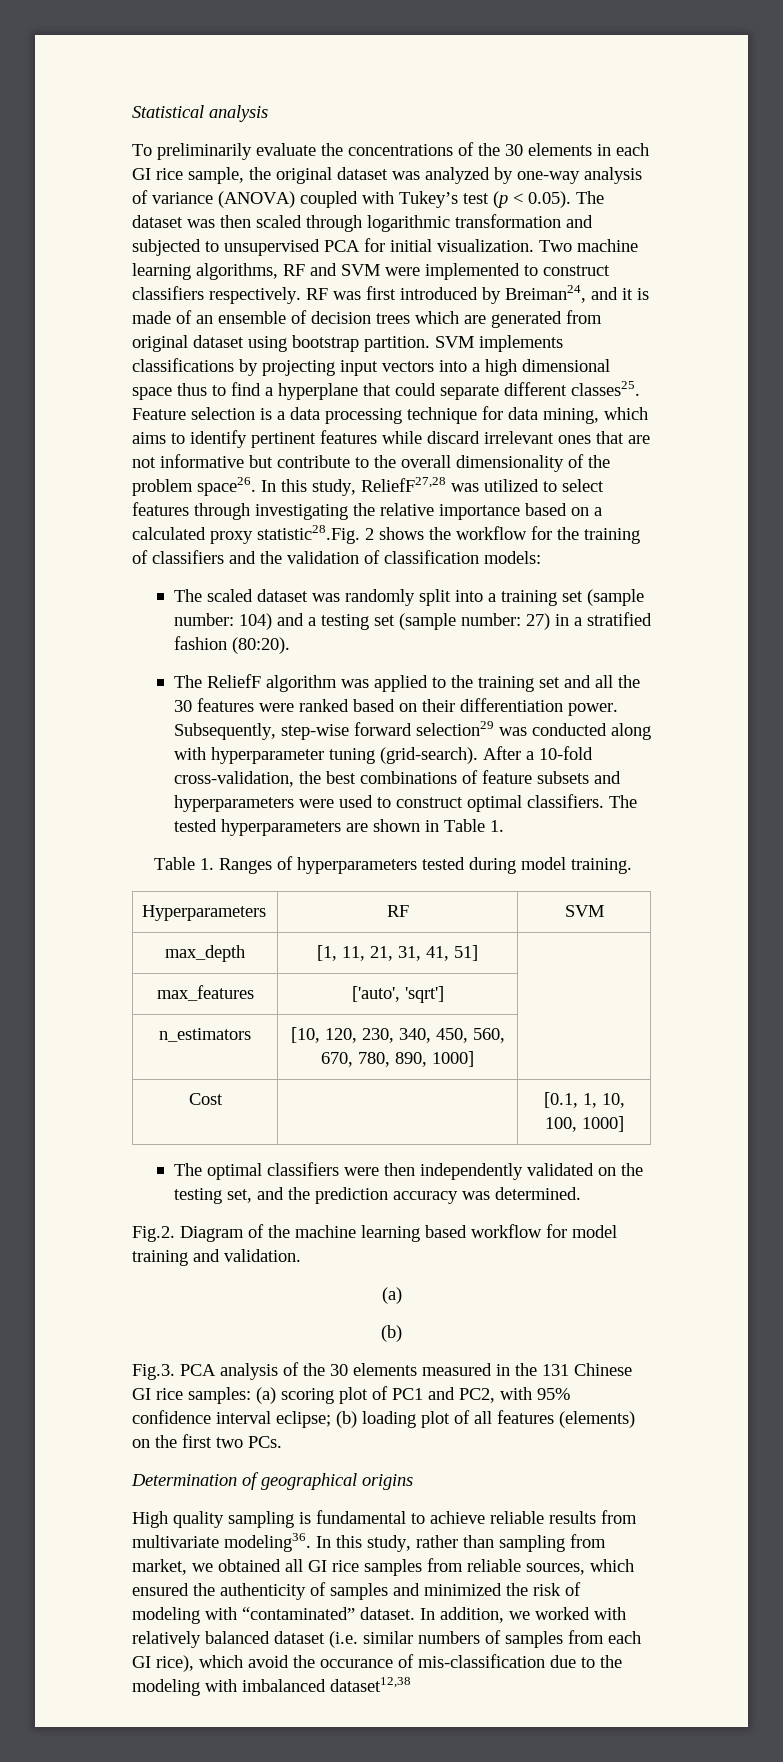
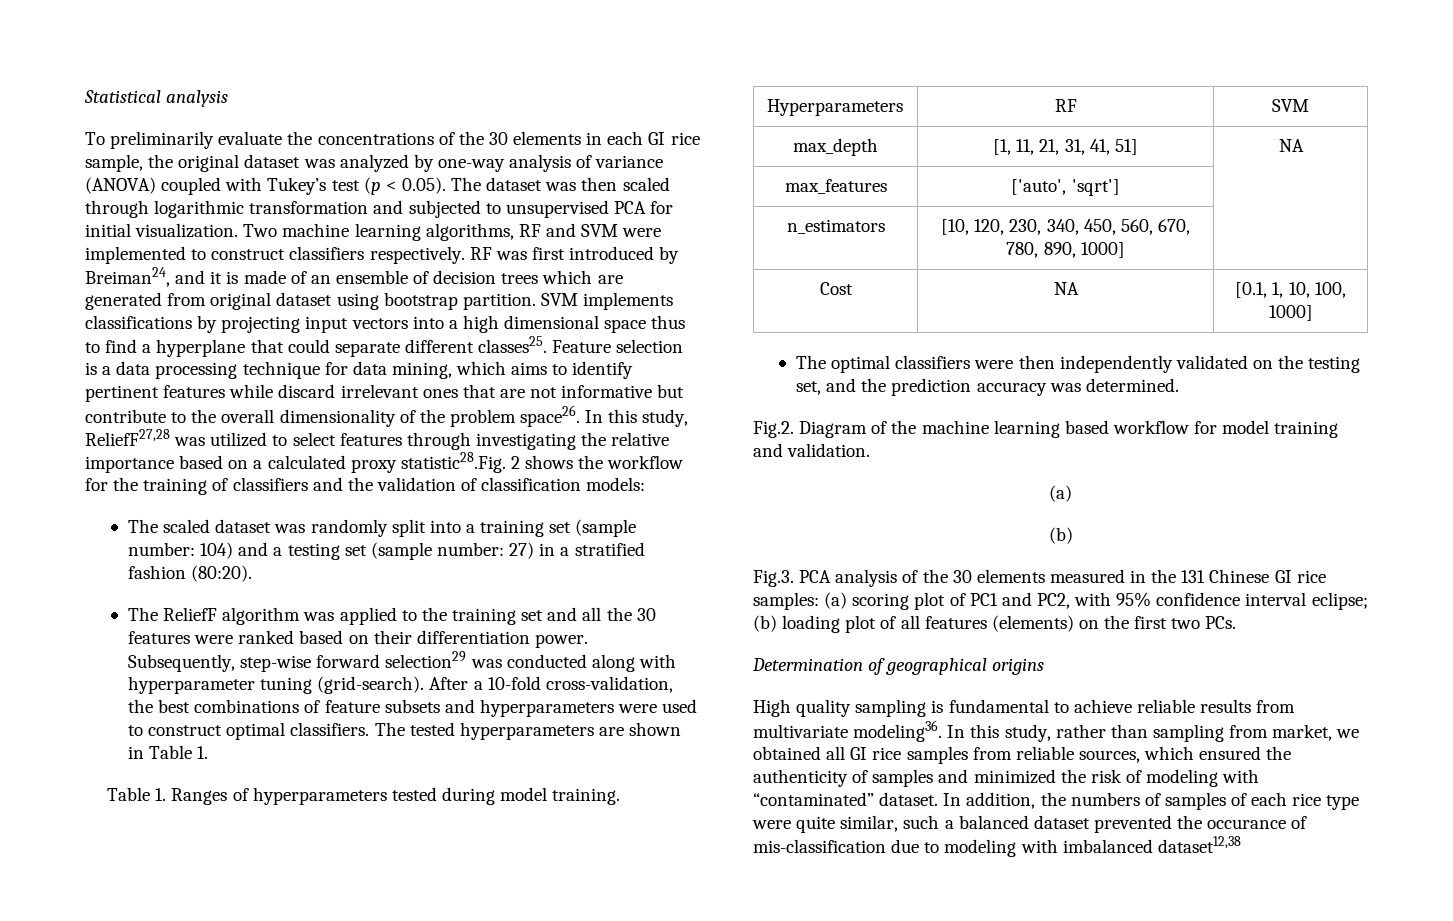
(478, 953) none -> [1278,139,1304,152] NA
(223, 1099) none -> [1053,282,1079,295] NA
[509,1607,626,1620] [132,1630,641,1648] [132,1655,289,1672] we worked with relatively balanced dataset (i.e. similar numbers of samples from each GI rice), which avoid -> [1040,792,1360,810] [752,815,1172,833] the numbers of samples of each rice type were quite similar, such a balanced dataset prevented
[600,1655,622,1668] the -> (940, 847) none

